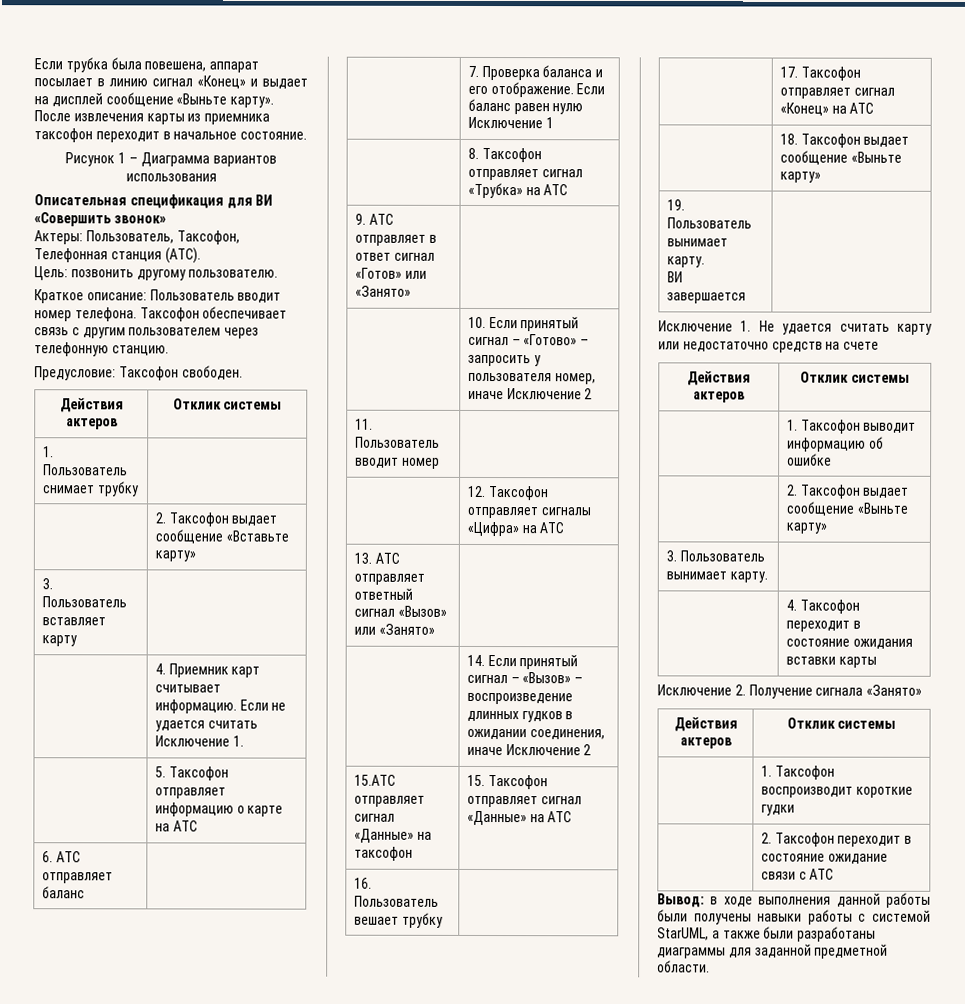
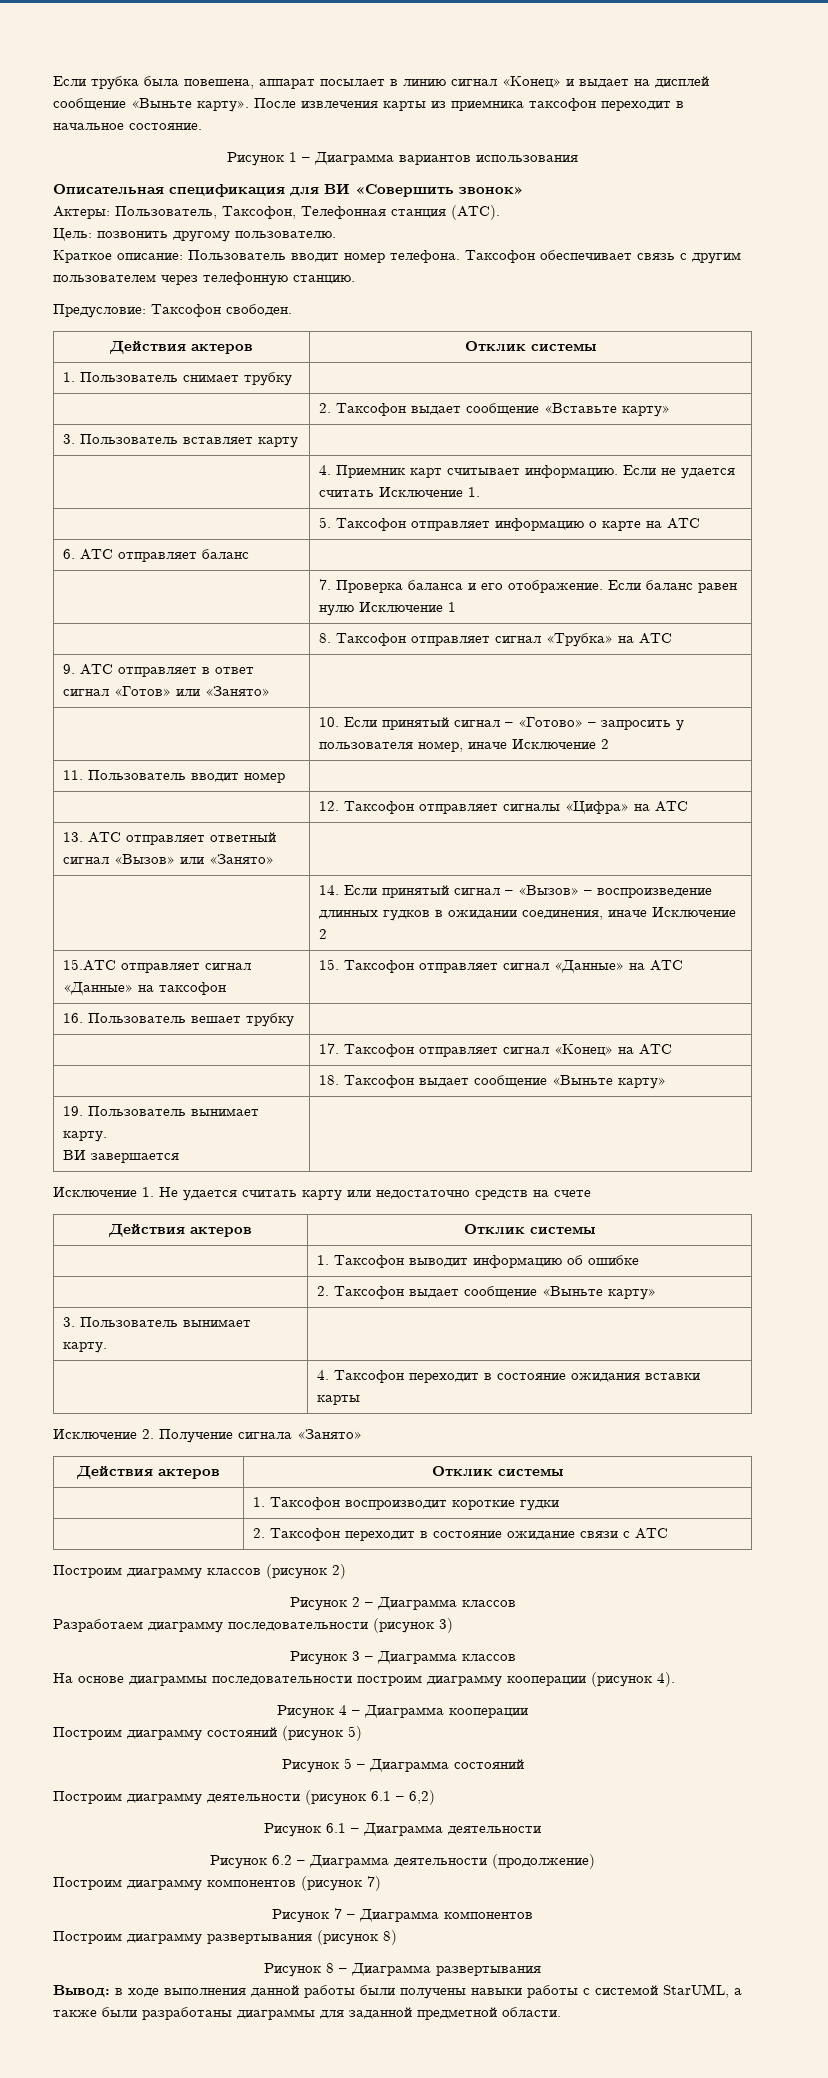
(835, 874) none -> [53,1564,346,1579] [289,1597,516,1611] [53,1618,453,1633] [289,1651,516,1665] [53,1672,675,1687] [277,1705,528,1719] [53,1726,362,1741] [281,1758,524,1773] [53,1790,435,1805] [264,1823,541,1837] [210,1854,595,1869] [53,1876,381,1891] [272,1908,533,1923] [53,1930,397,1945] [264,1963,541,1977] // Построим диаграмму классов (рисунок 2) // Рисунок 2 – Диаграмма классов // Разработаем диаграмму последовательности (рисунок 3) // Рисунок 3 – Диаграмма классов // На основе диаграммы последовательности построим диаграмму кооперации (рисунок 4). // Рисунок 4 – Диаграмма кооперации // Построим диаграмму состояний (рисунок 5) // Рисунок 5 – Диаграмма состояний // Построим диаграмму деятельности (рисунок 6.1 – 6,2) // Рисунок 6.1 – Диаграмма деятельности // Рисунок 6.2 – Диаграмма деятельности (продолжение) // Построим диаграмму компонентов (рисунок 7) // Рисунок 7 – Диаграмма компонентов // Построим диаграмму развертывания (рисунок 8) // Рисунок 8 – Диаграмма развертывания

